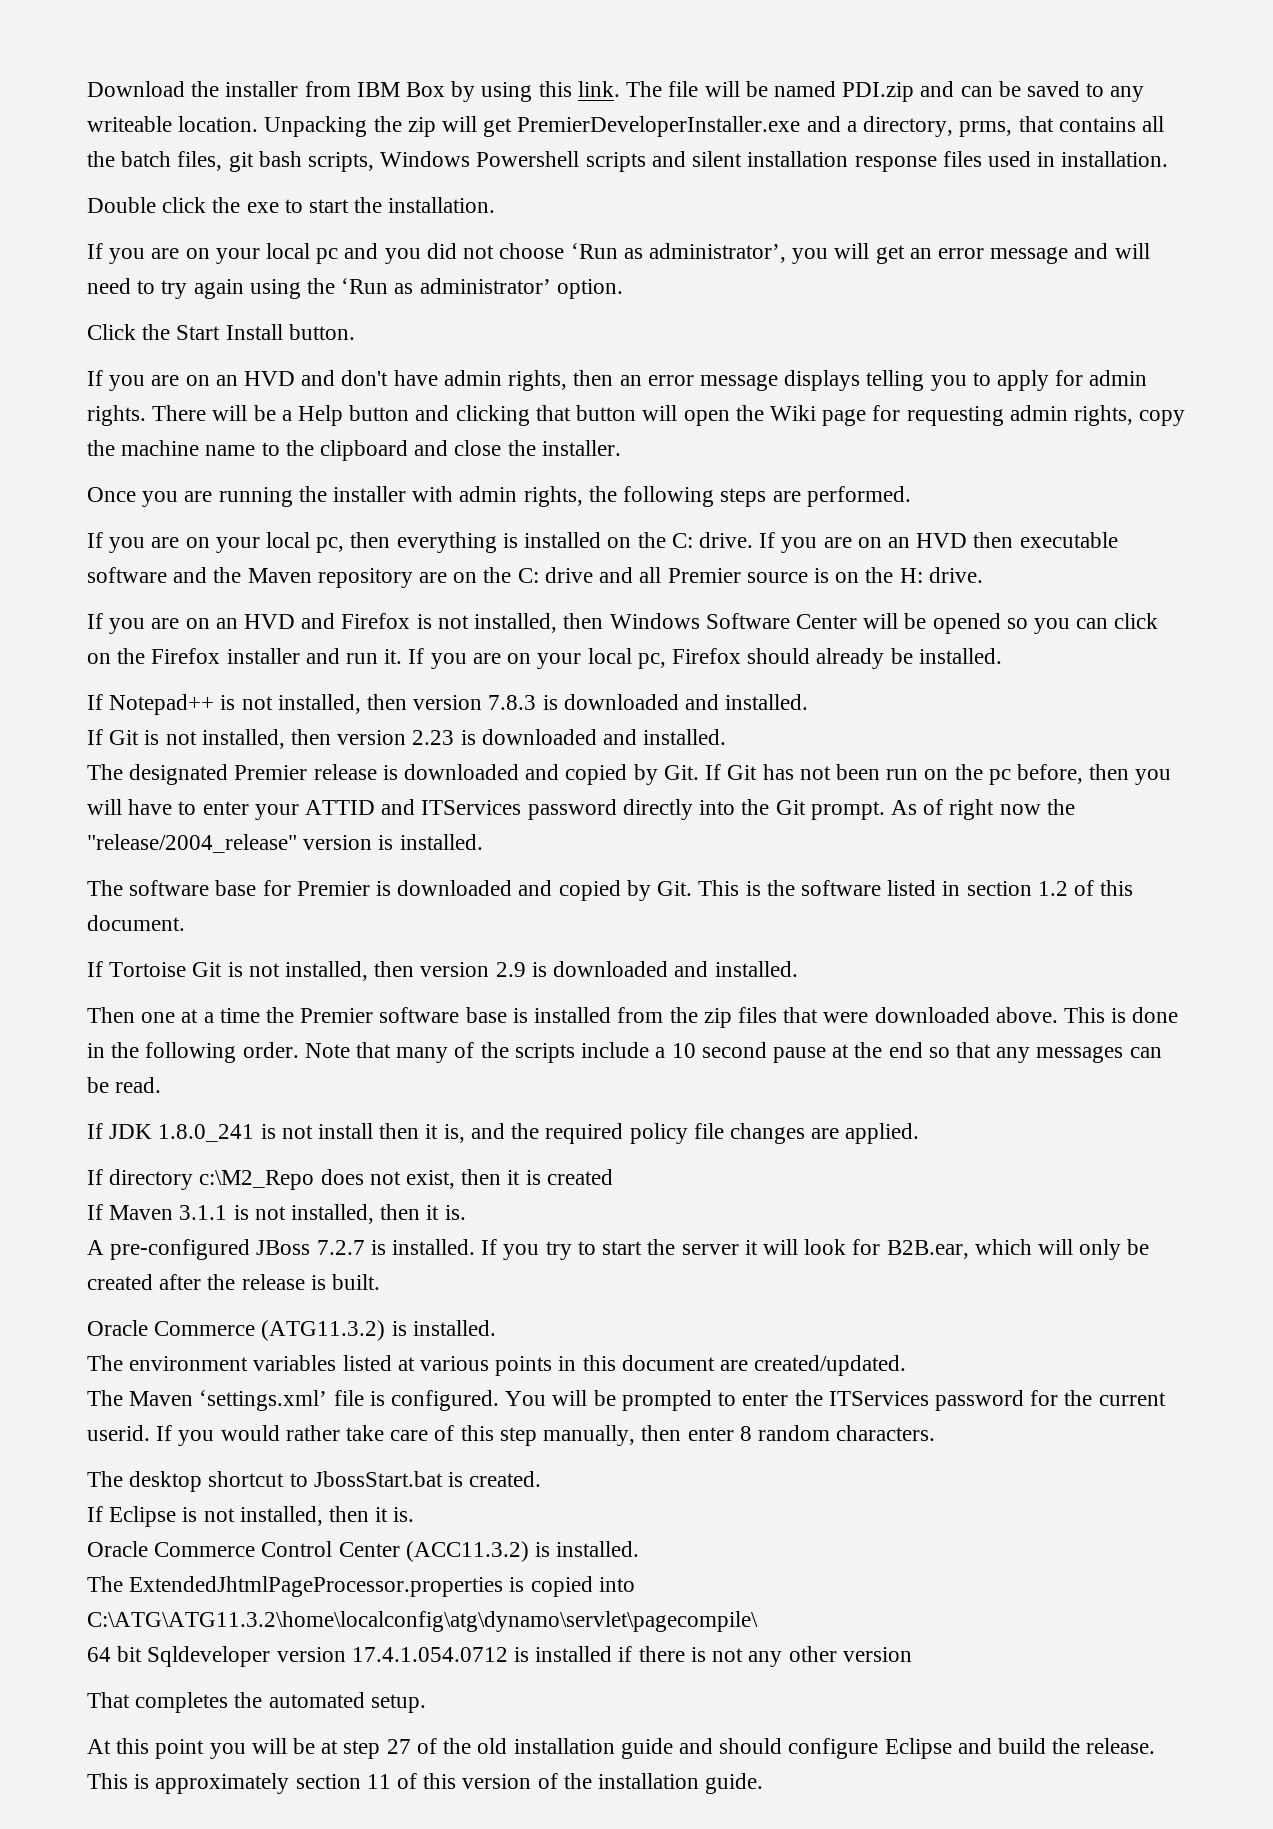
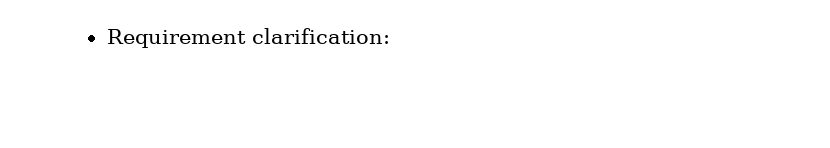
[87,81,1145,102] [87,116,1164,137] [87,151,1169,172] [87,197,496,213] [87,243,1150,264] [87,278,623,299] [87,324,355,340] [87,370,1148,391] [87,405,1186,426] [87,440,621,461] [87,486,911,507] [87,532,1118,553] [87,567,983,588] [87,613,1159,634] [87,648,1002,669] [87,694,809,715] [87,729,727,749] [87,764,1172,785] [87,799,1075,820] [87,834,483,853] [87,880,1134,901] [87,915,185,931] [87,961,798,981] [87,1007,1179,1028] [87,1042,1162,1063] [87,1077,162,1093] [87,1123,920,1144] [87,1169,613,1190] [87,1204,466,1224] [87,1239,1150,1260] [87,1274,381,1290] [87,1320,496,1341] [87,1355,907,1376] [87,1390,1166,1411] [87,1425,936,1446] [87,1471,542,1492] [87,1506,415,1527] [87,1541,640,1562] [87,1576,635,1597] [87,1611,758,1632] [87,1646,912,1667] [87,1692,426,1713] [87,1738,1156,1759] [87,1773,764,1794] Download the installer from IBM Box by using this link. The file will be named PDI.zip and can be saved to any writeable location. Unpacking the zip will get PremierDeveloperInstaller.exe and a directory, prms, that contains all the batch files, git bash scripts, Windows Powershell scripts and silent installation response files used in installation. // Double click the exe to start the installation. // If you are on your local pc and you did not choose ‘Run as administrator’, you will get an error message and will need to try again using the ‘Run as administrator’ option. // Click the Start Install button. // If you are on an HVD and don't have admin rights, then an error message displays telling you to apply for admin rights. There will be a Help button and clicking that button will open the Wiki page for requesting admin rights, copy the machine name to the clipboard and close the installer. // Once you are running the installer with admin rights, the following steps are performed. // If you are on your local pc, then everything is installed on the C: drive. If you are on an HVD then executable software and the Maven repository are on the C: drive and all Premier source is on the H: drive. // If you are on an HVD and Firefox is not installed, then Windows Software Center will be opened so you can click on the Firefox installer and run it. If you are on your local pc, Firefox should already be installed. // If Notepad++ is not installed, then version 7.8.3 is downloaded and installed. // If Git is not installed, then version 2.23 is downloaded and installed. // The designated Premier release is downloaded and copied by Git. If Git has not been run on the pc before, then you will have to enter your ATTID and ITServices password directly into the Git prompt. As of right now the "release/2004_release" version is installed. // The software base for Premier is downloaded and copied by Git. This is the software listed in section 1.2 of this document. // If Tortoise Git is not installed, then version 2.9 is downloaded and installed. // Then one at a time the Premier software base is installed from the zip files that were downloaded above. This is done in the following order. Note that many of the scripts include a 10 second pause at the end so that any messages can be read. // If JDK 1.8.0_241 is not install then it is, and the required policy file changes are applied. // If directory c:\M2_Repo does not exist, then it is created // If Maven 3.1.1 is not installed, then it is. // A pre-configured JBoss 7.2.7 is installed. If you try to start the server it will look for B2B.ear, which will only be created after the release is built. // Oracle Commerce (ATG11.3.2) is installed. // The environment variables listed at various points in this document are created/updated. // The Maven ‘settings.xml’ file is configured. You will be prompted to enter the ITServices password for the current userid. If you would rather take care of this step manually, then enter 8 random characters. // The desktop shortcut to JbossStart.bat is created. // If Eclipse is not installed, then it is. // Oracle Commerce Control Center (ACC11.3.2) is installed. // The ExtendedJhtmlPageProcessor.properties is copied into C:\ATG\ATG11.3.2\home\localconfig\atg\dynamo\servlet\pagecompile\ // 64 bit Sqldeveloper version 17.4.1.054.0712 is installed if there is not any other version // That completes the automated setup. // At this point you will be at step 27 of the old installation guide and should configure Eclipse and build the release. This is approximately section 11 of this version of the installation guide. -> [106,28,390,48] Requirement clarification:

